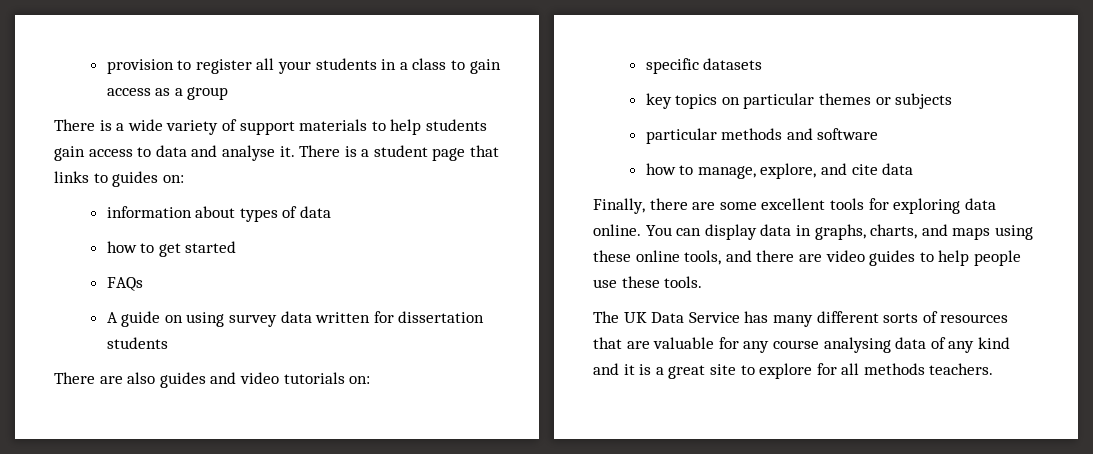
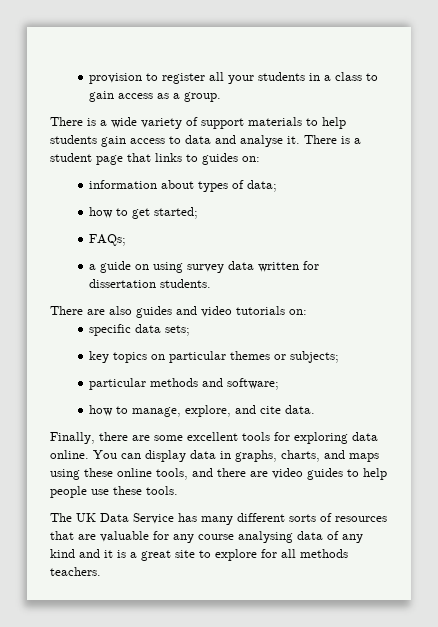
[187,87,229,100] group -> [184,92,222,102] group.
[300,206,332,218] data -> [247,180,278,192] data;
[185,241,237,253] [106,277,143,291] [106,312,118,323] started // FAQs // A -> [154,207,199,219] [89,234,127,246] [89,264,97,270] started; // FAQs; // a
[106,337,168,349] students -> [160,279,212,288] students.
[703,58,763,70] datasets -> [135,324,191,336] data sets;
[895,93,953,109] subjects -> [290,351,340,363] subjects;
[817,128,879,140] software -> [227,378,280,390] software;
[882,163,914,175] data -> [285,405,316,414] data.

